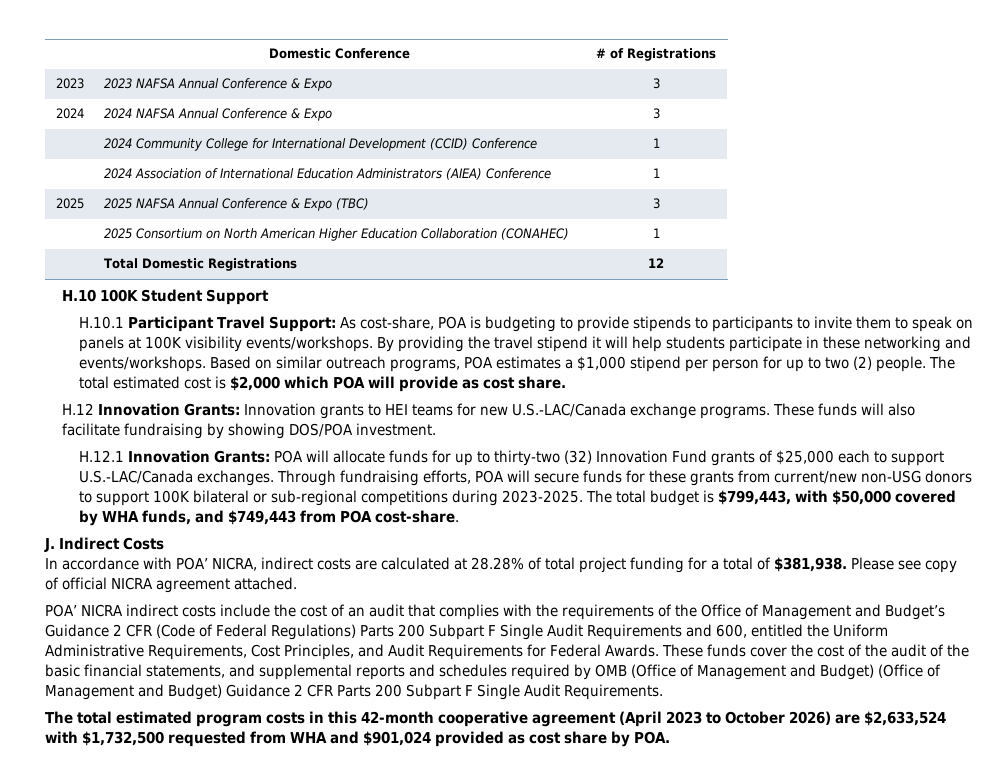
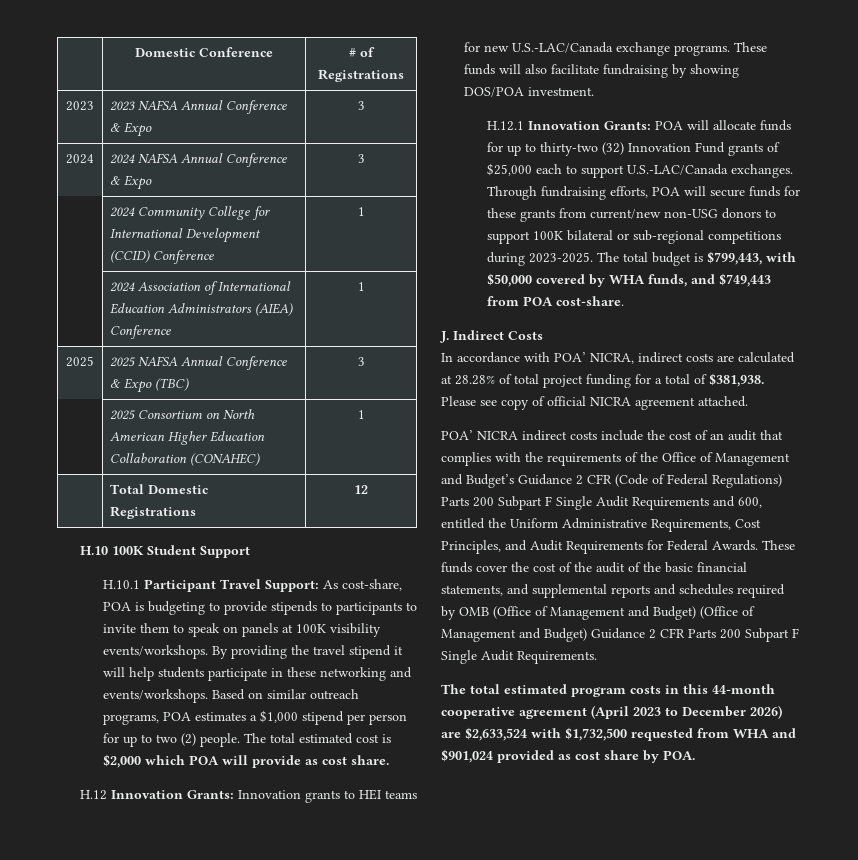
[361,711,434,724] 42-month -> [712,684,775,694] 44-month
[725,711,785,724] October -> [682,706,746,717] December

